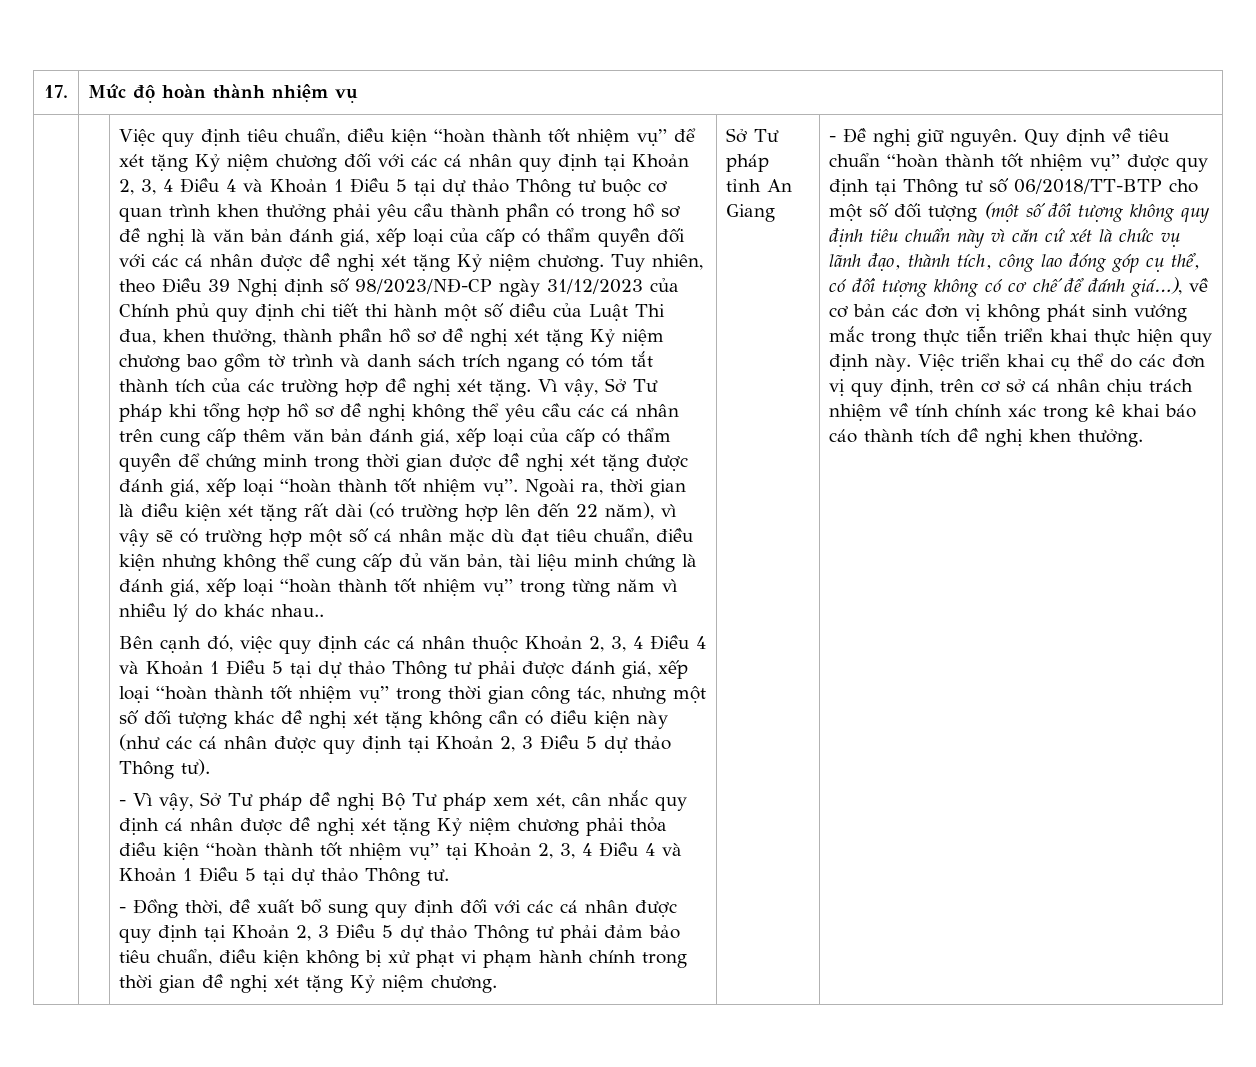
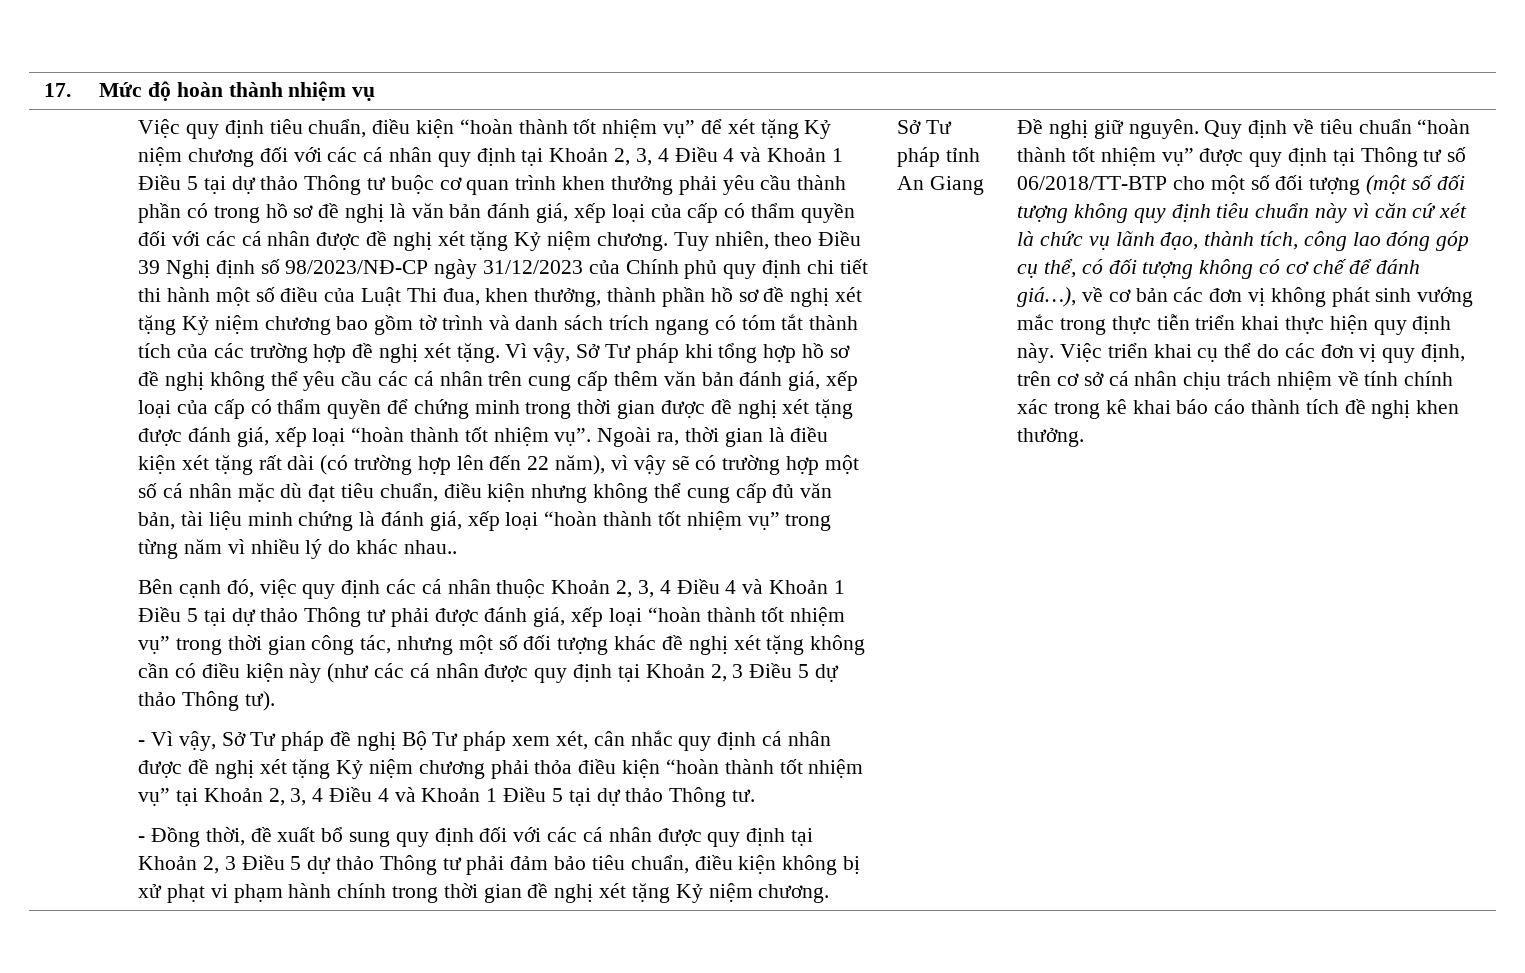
[829,136,837,142] - -> (985, 185) none

